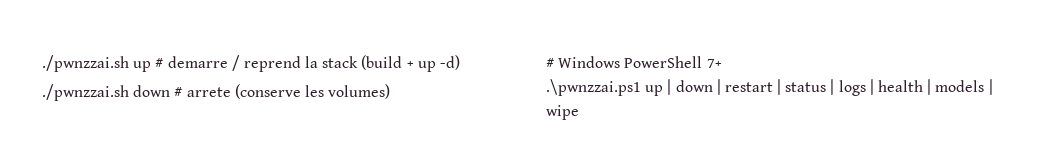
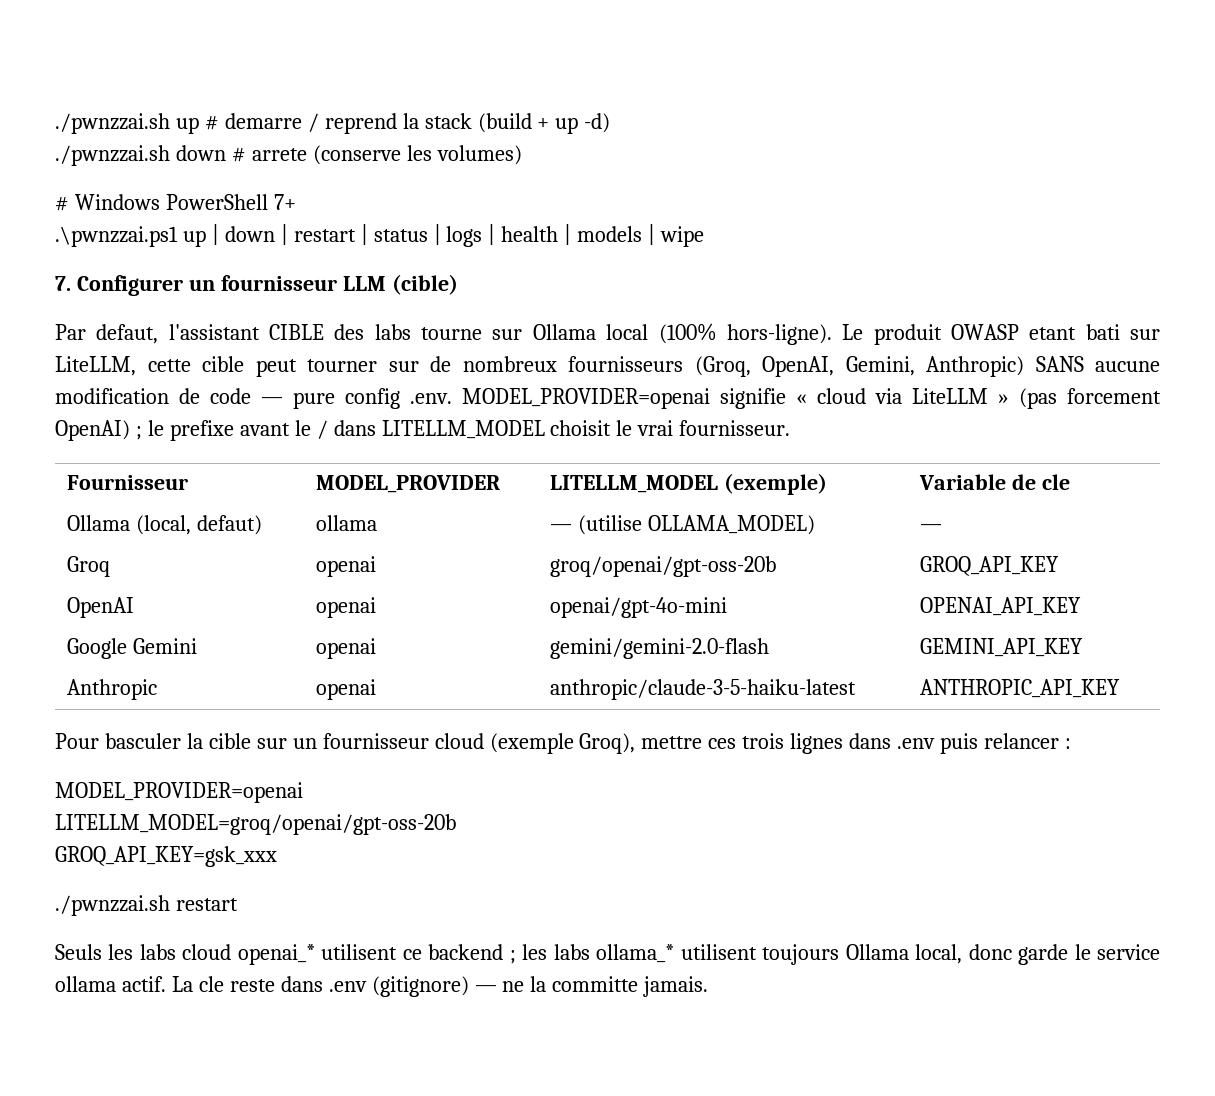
(579, 112) none -> [55,274,458,296] [55,323,1160,345] [55,356,1160,377] [55,388,1161,409] [55,420,791,441] [66,475,188,490] [315,475,500,493] [549,473,827,495] [918,474,1070,490] [66,515,262,535] [315,515,377,531] [549,515,815,535] [919,524,942,531] [66,556,110,577] [315,556,376,577] [549,556,776,577] [919,556,1059,576] [66,597,134,618] [315,597,376,618] [549,597,727,618] [919,597,1081,616] [66,638,197,659] [315,638,376,659] [549,638,769,659] [919,638,1083,657] [66,679,157,700] [315,679,376,700] [549,679,856,700] [919,679,1120,698] [55,733,1071,754] [55,782,303,803] [55,814,456,835] [55,846,277,867] [55,895,238,916] [55,944,1161,965] [55,976,709,997] // 7. Configurer un fournisseur LLM (cible) // Par defaut, l'assistant CIBLE des labs tourne sur Ollama local (100% hors-ligne). Le produit OWASP etant bati sur LiteLLM, cette cible peut tourner sur de nombreux fournisseurs (Groq, OpenAI, Gemini, Anthropic) SANS aucune modification de code — pure config .env. MODEL_PROVIDER=openai signifie « cloud via LiteLLM » (pas forcement OpenAI) ; le prefixe avant le / dans LITELLM_MODEL choisit le vrai fournisseur. // Fournisseur | MODEL_PROVIDER | LITELLM_MODEL (exemple) | Variable de cle // Ollama (local, defaut) | ollama | — (utilise OLLAMA_MODEL) | — // Groq | openai | groq/openai/gpt-oss-20b | GROQ_API_KEY // OpenAI | openai | openai/gpt-4o-mini | OPENAI_API_KEY // Google Gemini | openai | gemini/gemini-2.0-flash | GEMINI_API_KEY // Anthropic | openai | anthropic/claude-3-5-haiku-latest | ANTHROPIC_API_KEY // Pour basculer la cible sur un fournisseur cloud (exemple Groq), mettre ces trois lignes dans .env puis relancer : // MODEL_PROVIDER=openai // LITELLM_MODEL=groq/openai/gpt-oss-20b // GROQ_API_KEY=gsk_xxx // ./pwnzzai.sh restart // Seuls les labs cloud openai_* utilisent ce backend ; les labs ollama_* utilisent toujours Ollama local, donc garde le service ollama actif. La cle reste dans .env (gitignore) — ne la committe jamais.

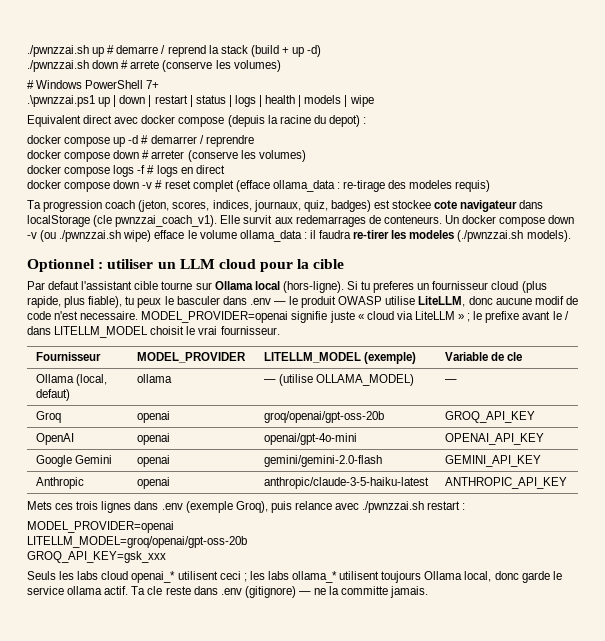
[55,274,458,296] [55,323,1160,345] [55,356,1160,377] [55,388,452,409] 7. Configurer un fournisseur LLM (cible) // Par defaut, l'assistant CIBLE des labs tourne sur Ollama local (100% hors-ligne). Le produit OWASP etant bati sur LiteLLM, cette cible peut tourner sur de nombreux fournisseurs (Groq, OpenAI, Gemini, Anthropic) SANS aucune modification de code — pure config .env. -> [27,115,367,127] [27,135,254,147] [27,150,306,162] [27,165,225,177] [27,180,491,192] [27,200,544,212] [27,215,575,227] [27,230,571,242] [27,259,345,272] [27,281,547,293] [27,296,578,308] [27,311,139,320] Equivalent direct avec docker compose (depuis la racine du depot) : // docker compose up -d # demarrer / reprendre // docker compose down # arreter (conserve les volumes) // docker compose logs -f # logs en direct // docker compose down -v # reset complet (efface ollama_data : re-tirage des modeles requis) // Ta progression coach (jeton, scores, indices, journaux, quiz, badges) est stockee cote navigateur dans localStorage (cle pwnzzai_coach_v1). Elle survit aux redemarrages de conteneurs. Un docker compose down -v (ou ./pwnzzai.sh wipe) efface le volume ollama_data : il faudra re-tirer les modeles (./pwnzzai.sh models). // Optionnel : utiliser un LLM cloud pour la cible // Par defaut l'assistant cible tourne sur Ollama local (hors-ligne). Si tu preferes un fournisseur cloud (plus rapide, plus fiable), tu peux le basculer dans .env — le produit OWASP utilise LiteLLM, donc aucune modif de code n'est necessaire.
(786, 398) none -> [329,311,355,323] juste
[1019,388,1161,409] [55,420,130,441] (pas forcement OpenAI) -> (465, 317) none
[55,733,703,754] Pour basculer la cible sur un fournisseur cloud (exemple Groq), mettre -> [27,501,52,510] Mets
[940,733,1059,754] puis relancer -> [185,501,461,513] (exemple Groq), puis relance avec ./pwnzzai.sh restart
[55,895,238,916] // ./pwnzzai.sh restart -> (166, 557) none
[402,944,504,960] ce backend -> [219,571,241,580] ceci
[171,976,193,992] La -> [131,586,146,595] Ta

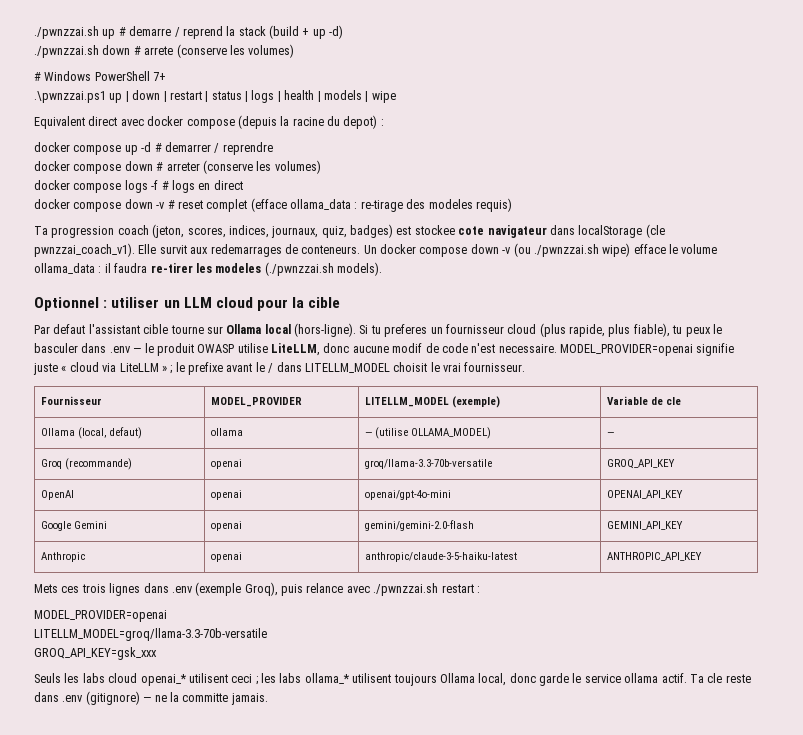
[136,411,170,423] [263,411,384,423] | openai | groq/openai/gpt-oss-20b -> [65,458,133,470] [211,459,243,469] [365,459,493,469] (recommande) | openai | groq/llama-3.3-70b-versatile
[27,536,247,548] LITELLM_MODEL=groq/openai/gpt-oss-20b -> [34,628,267,641] LITELLM_MODEL=groq/llama-3.3-70b-versatile

